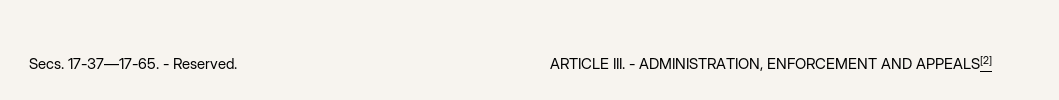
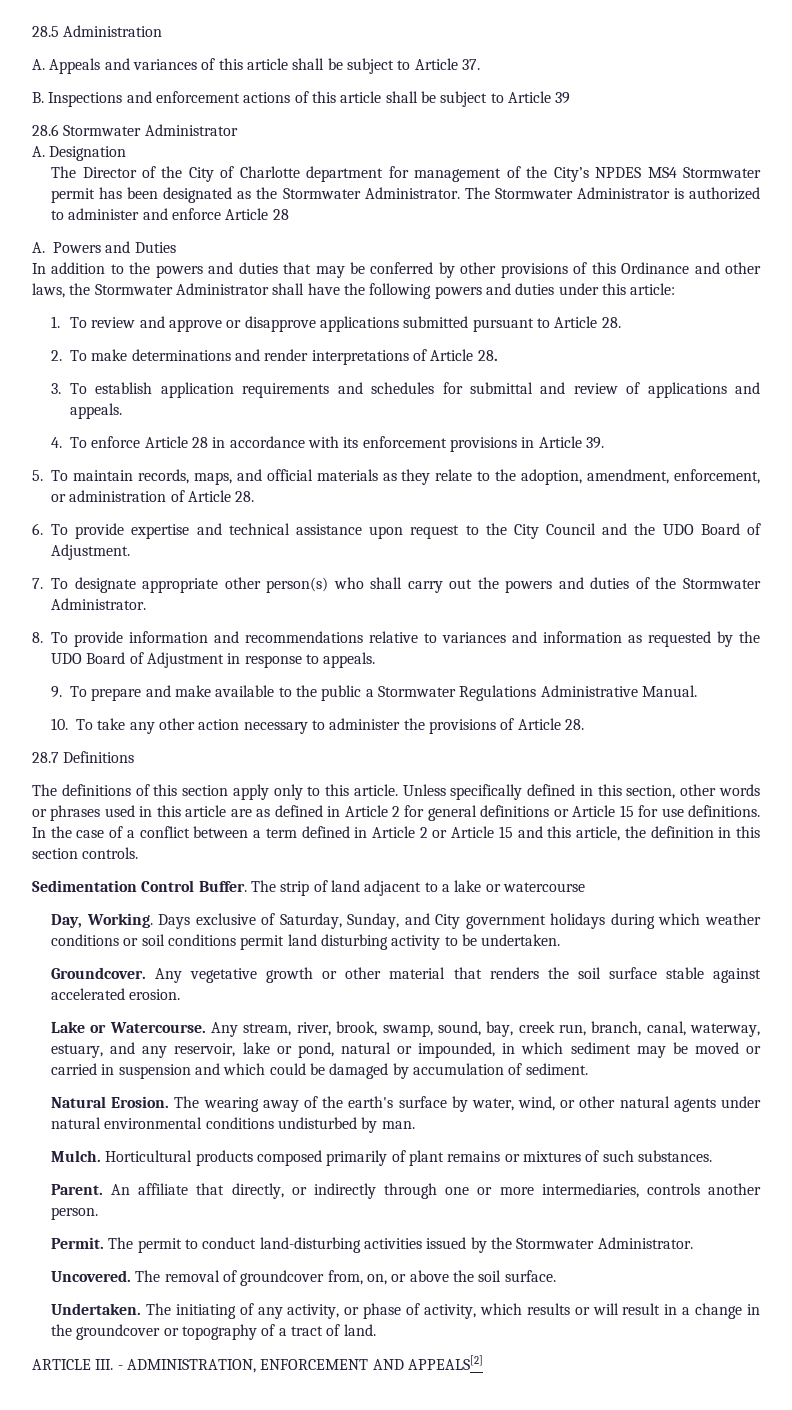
[29,58,238,69] Secs. 17-37—17-65. - Reserved. -> [32,25,163,37] [32,58,480,74] [32,91,571,107] [32,124,238,136] [32,146,127,161] [51,166,762,182] [51,187,760,203] [51,208,289,220] [32,241,176,253] [32,262,762,278] [32,283,676,299] [51,316,621,332] [51,349,498,365] [51,382,761,398] [70,403,123,419] [51,436,604,452] [32,469,760,485] [51,490,255,502] [32,523,762,539] [51,544,131,560] [32,577,761,593] [51,598,147,610] [32,631,760,647] [51,652,376,668] [51,685,697,701] [51,718,584,734] [32,751,135,763] [32,784,760,800] [32,805,761,821] [32,826,761,841] [32,847,139,859] [32,880,585,896] [51,913,761,929] [51,934,561,950] [51,967,761,983] [51,988,181,1000] [51,1021,760,1037] [51,1042,762,1058] [51,1063,588,1079] [51,1096,762,1112] [51,1117,415,1133] [51,1150,712,1166] [51,1183,762,1199] [51,1207,99,1220] [51,1237,693,1253] [51,1270,556,1286] [51,1303,760,1319] [51,1324,376,1340] 28.5 Administration // A. Appeals and variances of this article shall be subject to Article 37. // B. Inspections and enforcement actions of this article shall be subject to Article 39 // 28.6 Stormwater Administrator // A. Designation // The Director of the City of Charlotte department for management of the City’s NPDES MS4 Stormwater permit has been designated as the Stormwater Administrator. The Stormwater Administrator is authorized to administer and enforce Article 28 // A. Powers and Duties // In addition to the powers and duties that may be conferred by other provisions of this Ordinance and other laws, the Stormwater Administrator shall have the following powers and duties under this article: // 1. To review and approve or disapprove applications submitted pursuant to Article 28. // 2. To make determinations and render interpretations of Article 28. // 3. To establish application requirements and schedules for submittal and review of applications and appeals. // 4. To enforce Article 28 in accordance with its enforcement provisions in Article 39. // 5. To maintain records, maps, and official materials as they relate to the adoption, amendment, enforcement, or administration of Article 28. // 6. To provide expertise and technical assistance upon request to the City Council and the UDO Board of Adjustment. // 7. To designate appropriate other person(s) who shall carry out the powers and duties of the Stormwater Administrator. // 8. To provide information and recommendations relative to variances and information as requested by the UDO Board of Adjustment in response to appeals. // 9. To prepare and make available to the public a Stormwater Regulations Administrative Manual. // 10. To take any other action necessary to administer the provisions of Article 28. // 28.7 Definitions // The definitions of this section apply only to this article. Unless specifically defined in this section, other words or phrases used in this article are as defined in Article 2 for general definitions or Article 15 for use definitions. In the case of a conflict between a term defined in Article 2 or Article 15 and this article, the definition in this section controls. // Sedimentation Control Buffer. The strip of land adjacent to a lake or watercourse // Day, Working. Days exclusive of Saturday, Sunday, and City government holidays during which weather conditions or soil conditions permit land disturbing activity to be undertaken. // Groundcover. Any vegetative growth or other material that renders the soil surface stable against accelerated erosion. // Lake or Watercourse. Any stream, river, brook, swamp, sound, bay, creek run, branch, canal, waterway, estuary, and any reservoir, lake or pond, natural or impounded, in which sediment may be moved or carried in suspension and which could be damaged by accumulation of sediment. // Natural Erosion. The wearing away of the earth's surface by water, wind, or other natural agents under natural environmental conditions undisturbed by man. // Mulch. Horticultural products composed primarily of plant remains or mixtures of such substances. // Parent. An affiliate that directly, or indirectly through one or more intermediaries, controls another person. // Permit. The permit to conduct land-disturbing activities issued by the Stormwater Administrator. // Uncovered. The removal of groundcover from, on, or above the soil surface. // Undertaken. The initiating of any activity, or phase of activity, which results or will result in a change in the groundcover or topography of a tract of land.

